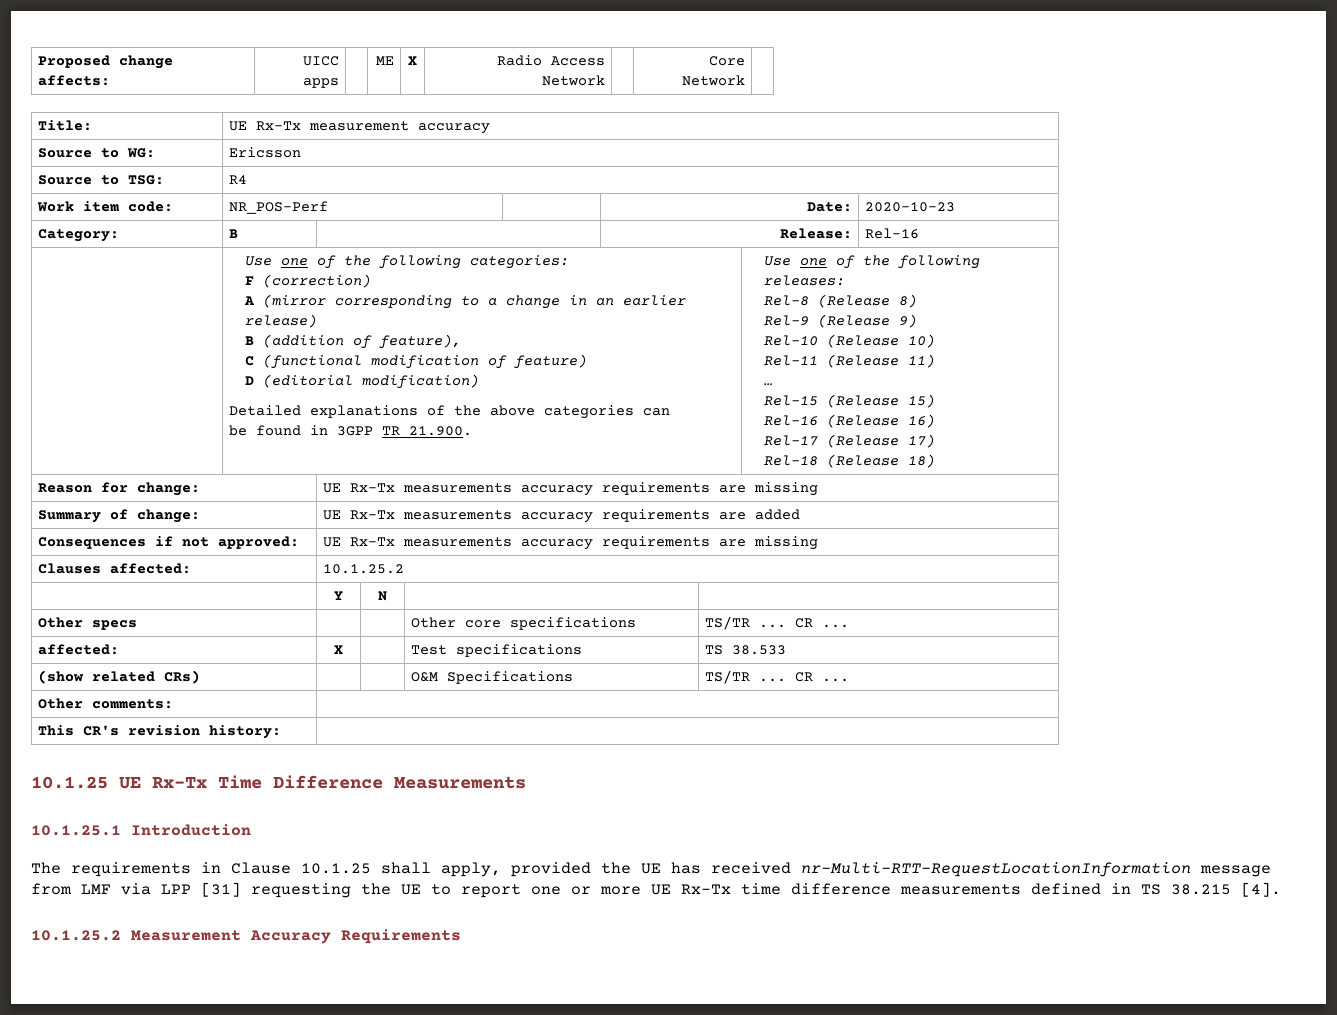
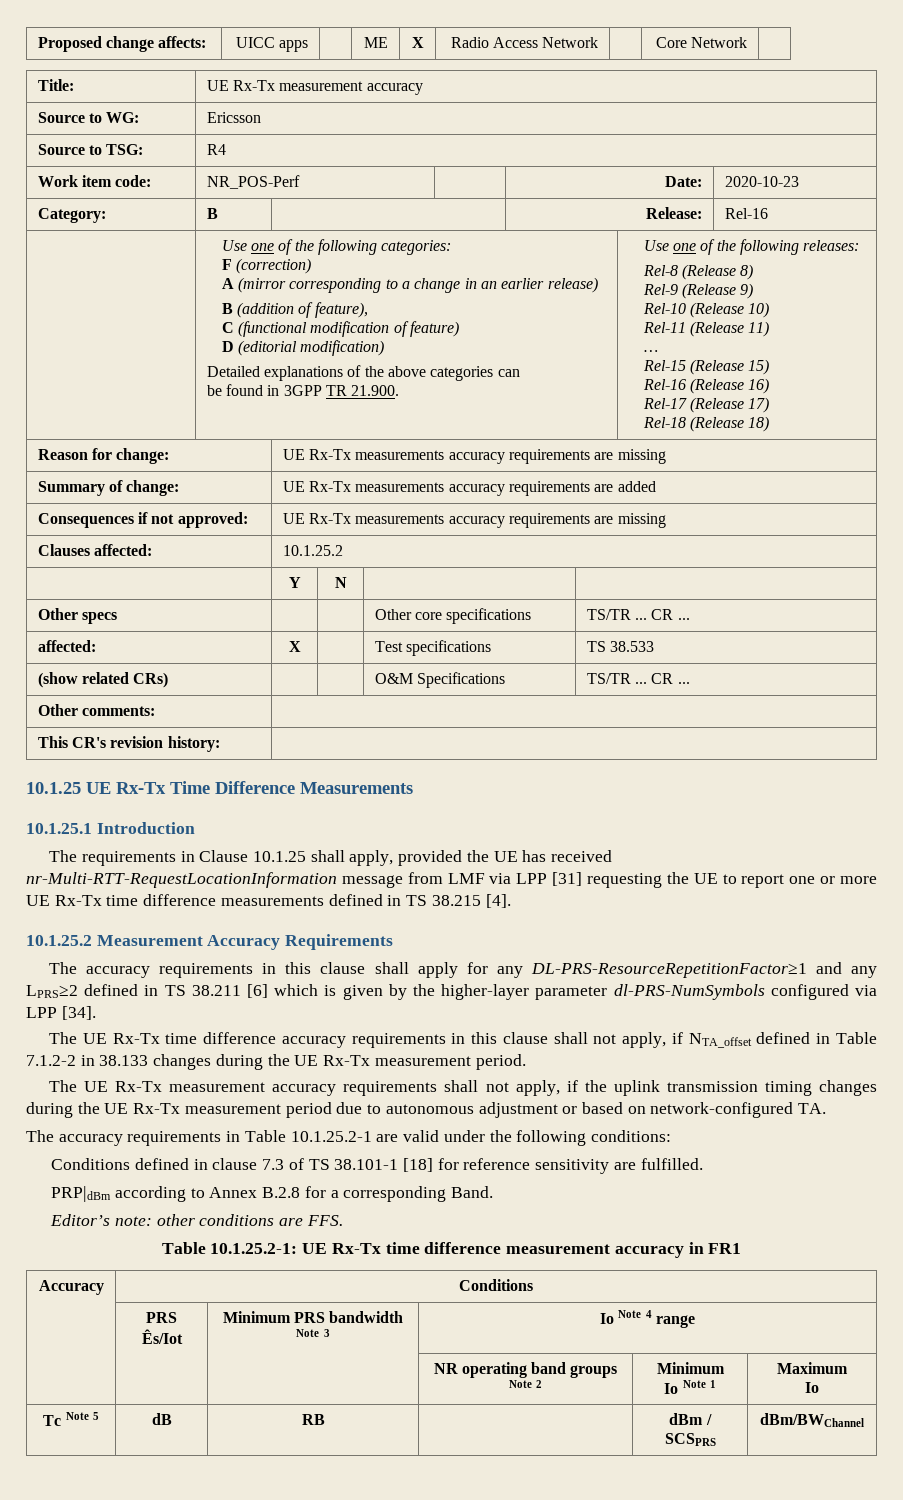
(461, 936) none -> [49,962,877,978] [26,984,877,1000] [26,1006,96,1020] [49,1032,878,1048] [26,1054,526,1070] [49,1080,878,1096] [26,1102,827,1118] [26,1130,671,1146] [51,1158,703,1174] [51,1186,494,1202] [50,1214,343,1226] [161,1242,742,1258] [38,1280,104,1295] [459,1279,533,1291] [146,1312,177,1323] [141,1329,183,1344] [222,1311,404,1323] [296,1329,330,1337] [600,1310,695,1328] [433,1362,618,1378] [508,1380,543,1388] [656,1362,725,1374] [664,1380,716,1394] [777,1362,848,1374] [805,1382,819,1393] [43,1412,99,1426] [151,1413,172,1425] [301,1414,325,1425] [669,1413,712,1425] [664,1433,716,1446] [760,1413,864,1427] // The accuracy requirements in this clause shall apply for any DL-PRS-ResourceRepetitionFactor≥1 and any LPRS≥2 defined in TS 38.211 [6] which is given by the higher-layer parameter dl-PRS-NumSymbols configured via LPP [34]. // The UE Rx-Tx time difference accuracy requirements in this clause shall not apply, if NTA_offset defined in Table 7.1.2-2 in 38.133 changes during the UE Rx-Tx measurement period. // The UE Rx-Tx measurement accuracy requirements shall not apply, if the uplink transmission timing changes during the UE Rx-Tx measurement period due to autonomous adjustment or based on network-configured TA. // The accuracy requirements in Table 10.1.25.2-1 are valid under the following conditions: // Conditions defined in clause 7.3 of TS 38.101-1 [18] for reference sensitivity are fulfilled. // PRP|dBm according to Annex B.2.8 for a corresponding Band. // Editor’s note: other conditions are FFS. // Table 10.1.25.2-1: UE Rx-Tx time difference measurement accuracy in FR1 // Accuracy | Conditions // | PRS Ês/Iot | Minimum PRS bandwidth Note 3 | Io Note 4 range // | | | NR operating band groups Note 2 | Minimum // Io Note 1 | Maximum // Io // Tc Note 5 | dB | RB | | dBm / SCSPRS | dBm/BWChannel

